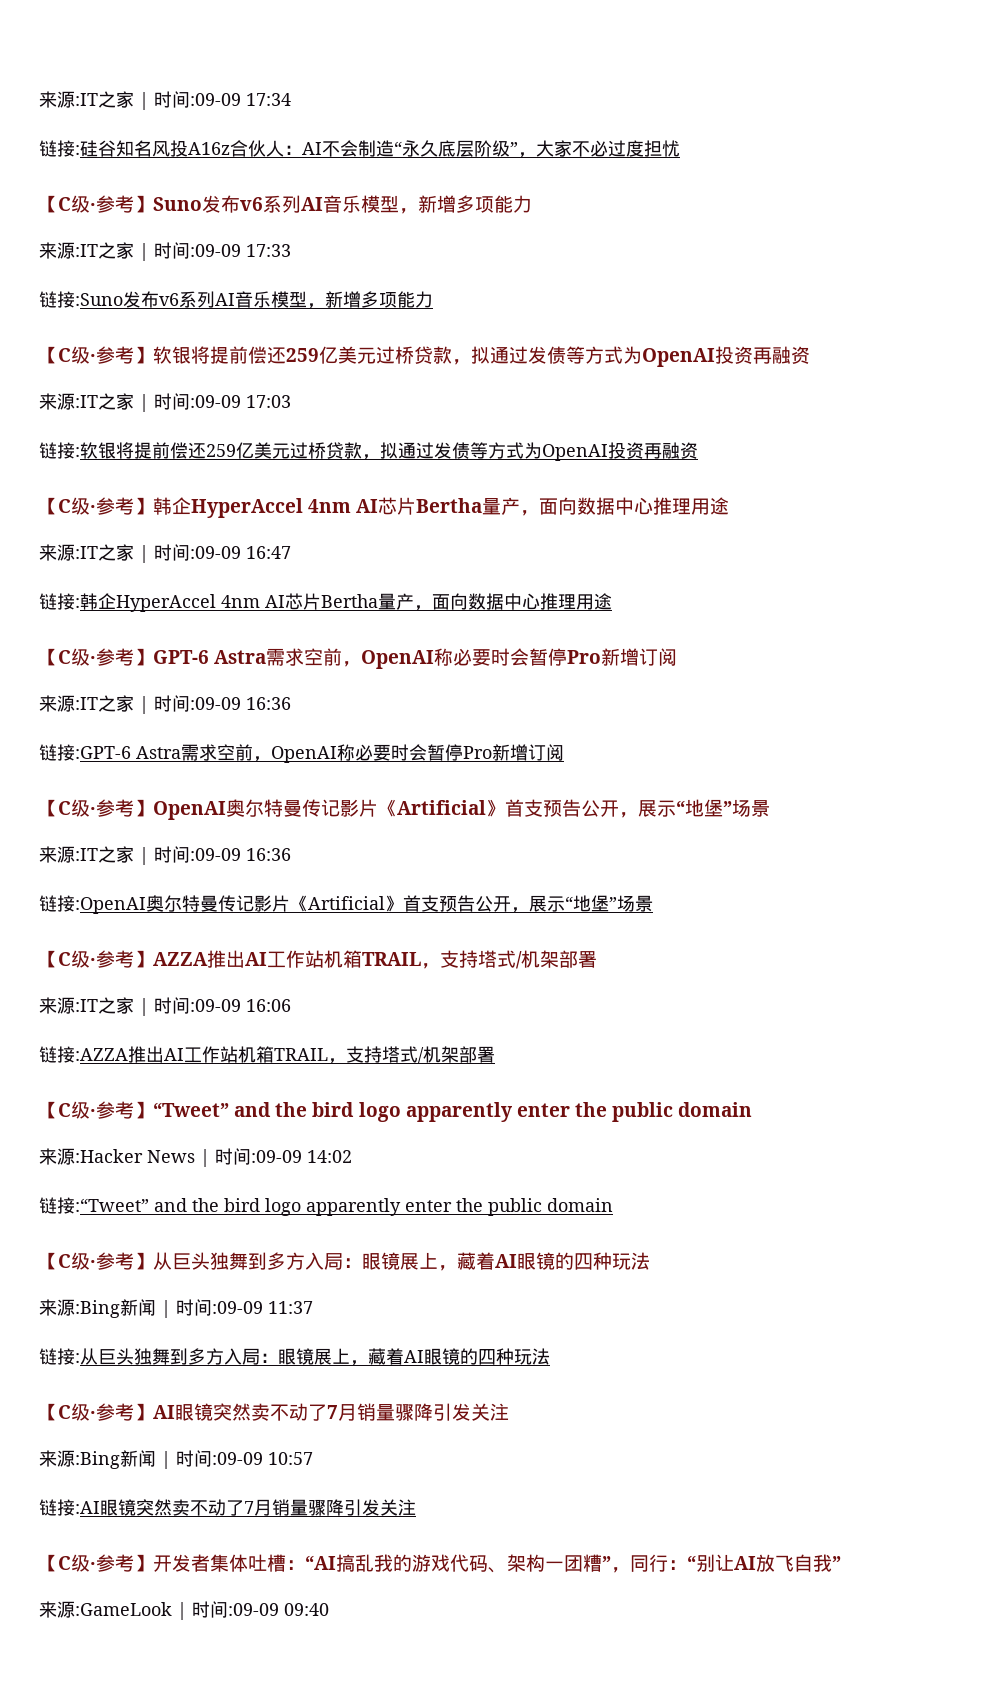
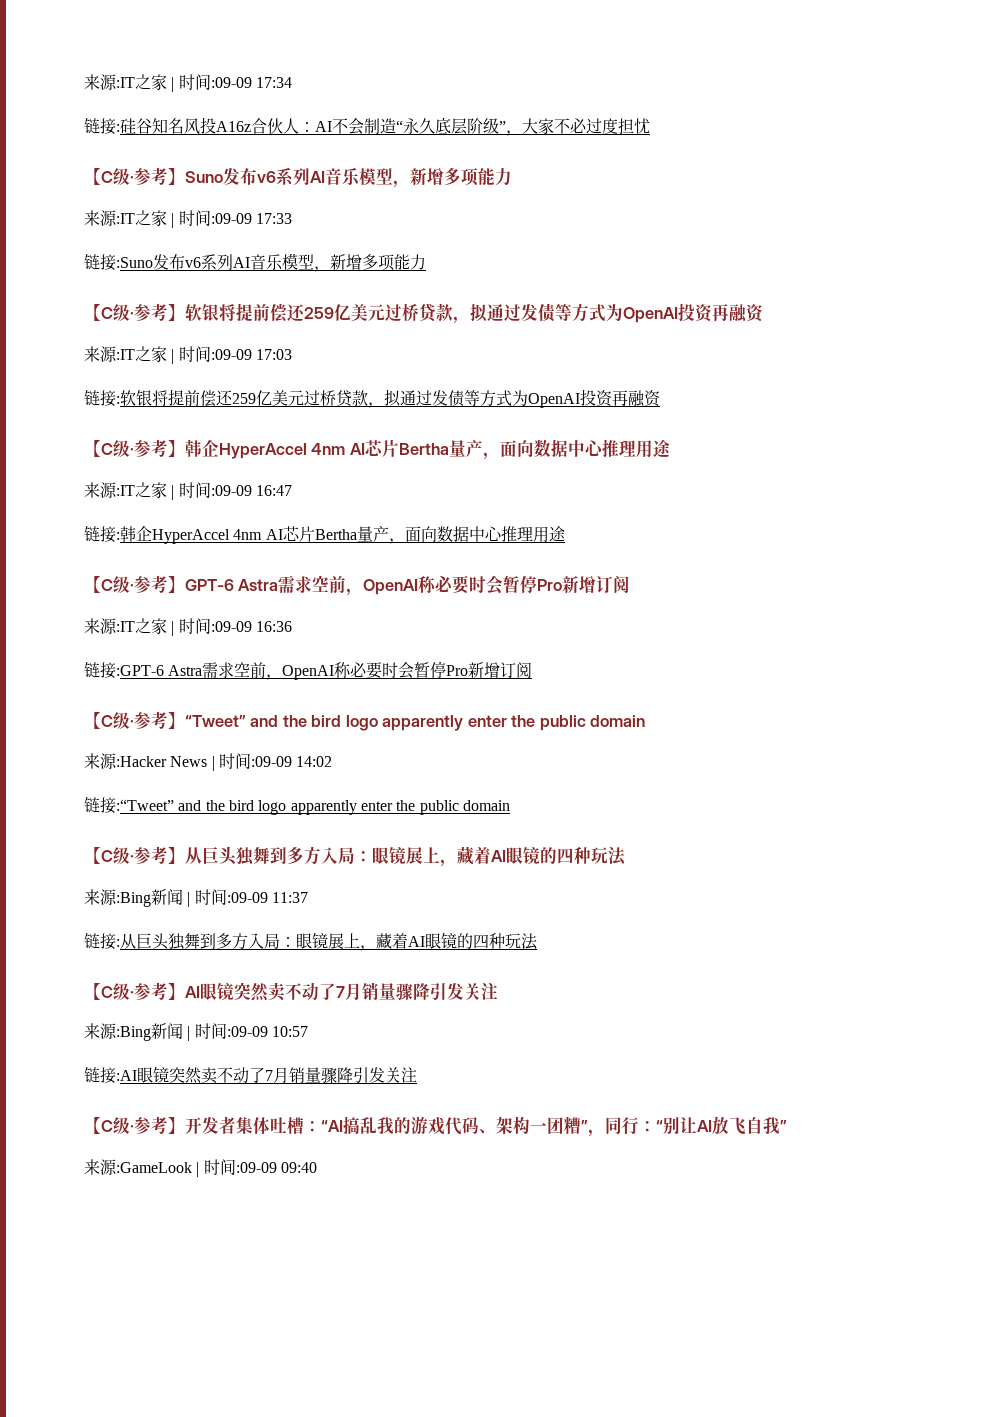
[39,799,770,820] [39,846,291,865] [39,895,653,914] [39,950,597,969] [39,997,291,1016] [39,1046,495,1064] // 【C级·参考】OpenAI奥尔特曼传记影片《Artificial》首支预告公开，展示“地堡”场景 // 来源:IT之家 | 时间:09-09 16:36 // 链接:OpenAI奥尔特曼传记影片《Artificial》首支预告公开，展示“地堡”场景 // 【C级·参考】AZZA推出AI工作站机箱TRAIL，支持塔式/机架部署 // 来源:IT之家 | 时间:09-09 16:06 // 链接:AZZA推出AI工作站机箱TRAIL，支持塔式/机架部署 -> (533, 670) none

